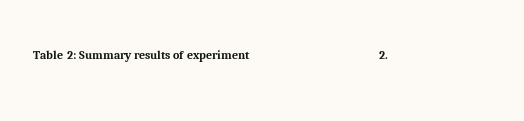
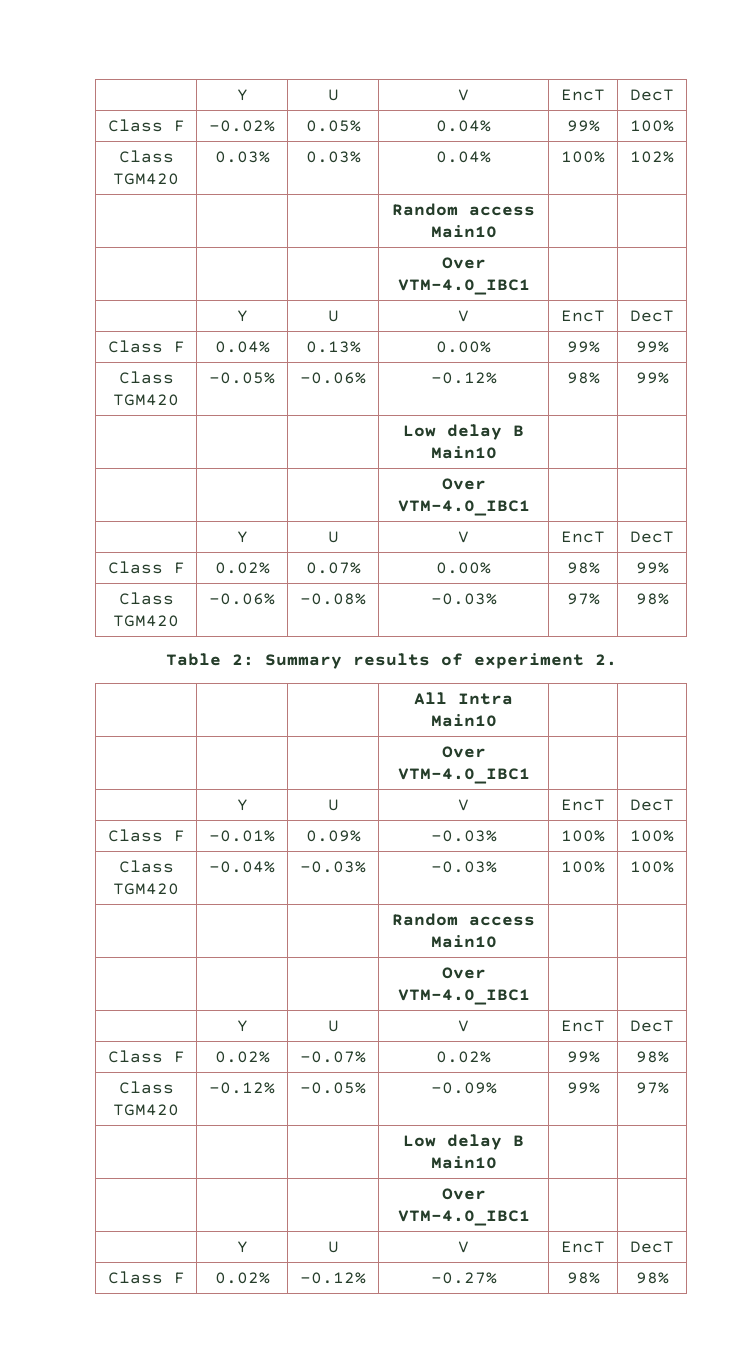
(33, 54) none -> [236,89,248,101] [327,89,339,101] [458,89,469,101] [561,89,605,101] [630,89,674,101] [107,119,185,132] [209,120,275,132] [305,120,361,132] [436,120,491,132] [566,120,600,132] [630,120,674,132] [118,150,174,163] [113,173,179,185] [214,151,270,163] [305,151,361,163] [436,151,491,163] [561,151,605,163] [630,151,674,163] [392,203,535,216] [430,225,497,238] [441,257,486,269] [397,279,530,295] [236,310,248,322] [327,310,339,322] [458,310,469,322] [561,310,605,322] [630,310,674,322] [107,340,185,353] [214,341,270,353] [305,341,361,353] [436,341,491,353] [566,341,600,353] [635,341,669,353] [118,371,174,384] [113,394,179,406] [209,372,275,384] [300,372,366,384] [430,372,497,384] [566,372,600,384] [635,372,669,384] [403,424,524,440] [430,446,497,459] [441,478,486,490] [397,500,530,516] [236,531,248,543] [327,531,339,543] [458,531,469,543] [561,531,605,543] [630,531,674,543] [107,561,185,574] [214,562,270,574] [305,562,361,574] [436,562,491,574] [566,562,600,574] [635,562,669,574] [118,592,174,605] [113,615,179,627] [209,593,275,605] [300,593,366,605] [430,593,497,605] [566,593,600,605] [635,593,669,605] | Y | U | V | EncT | DecT // Class F | -0.02% | 0.05% | 0.04% | 99% | 100% // Class TGM420 | 0.03% | 0.03% | 0.04% | 100% | 102% // | | | Random access Main10 | | // | | | Over VTM-4.0_IBC1 | | // | Y | U | V | EncT | DecT // Class F | 0.04% | 0.13% | 0.00% | 99% | 99% // Class TGM420 | -0.05% | -0.06% | -0.12% | 98% | 99% // | | | Low delay B Main10 | | // | | | Over VTM-4.0_IBC1 | | // | Y | U | V | EncT | DecT // Class F | 0.02% | 0.07% | 0.00% | 98% | 99% // Class TGM420 | -0.06% | -0.08% | -0.03% | 97% | 98% //
(388, 55) none -> [414,692,513,705] [430,714,497,727] [441,746,486,758] [397,768,530,784] [236,799,248,811] [327,799,339,811] [458,799,469,811] [561,799,605,811] [630,799,674,811] [107,829,185,842] [209,830,275,842] [305,830,361,842] [430,830,497,842] [561,830,605,842] [630,830,674,842] [118,860,174,873] [113,883,179,895] [209,861,275,873] [300,861,366,873] [430,861,497,873] [561,861,605,873] [630,861,674,873] [392,913,535,926] [430,935,497,948] [441,967,486,979] [397,989,530,1005] [236,1020,248,1032] [327,1020,339,1032] [458,1020,469,1032] [561,1020,605,1032] [630,1020,674,1032] [107,1050,185,1063] [214,1051,270,1063] [300,1051,366,1063] [436,1051,491,1063] [566,1051,600,1063] [635,1051,669,1063] [118,1081,174,1094] [113,1104,179,1116] [209,1082,275,1094] [300,1082,366,1094] [430,1082,497,1094] [566,1082,600,1094] [635,1082,669,1094] [403,1134,524,1150] [430,1156,497,1169] [441,1188,486,1200] [397,1210,530,1226] [236,1241,248,1253] [327,1241,339,1253] [458,1241,469,1253] [561,1241,605,1253] [630,1241,674,1253] [107,1271,185,1284] [214,1272,270,1284] [300,1272,366,1284] [430,1272,497,1284] [566,1272,600,1284] [635,1272,669,1284] // | | | All Intra Main10 | | // | | | Over VTM-4.0_IBC1 | | // | Y | U | V | EncT | DecT // Class F | -0.01% | 0.09% | -0.03% | 100% | 100% // Class TGM420 | -0.04% | -0.03% | -0.03% | 100% | 100% // | | | Random access Main10 | | // | | | Over VTM-4.0_IBC1 | | // | Y | U | V | EncT | DecT // Class F | 0.02% | -0.07% | 0.02% | 99% | 98% // Class TGM420 | -0.12% | -0.05% | -0.09% | 99% | 97% // | | | Low delay B Main10 | | // | | | Over VTM-4.0_IBC1 | | // | Y | U | V | EncT | DecT // Class F | 0.02% | -0.12% | -0.27% | 98% | 98%

